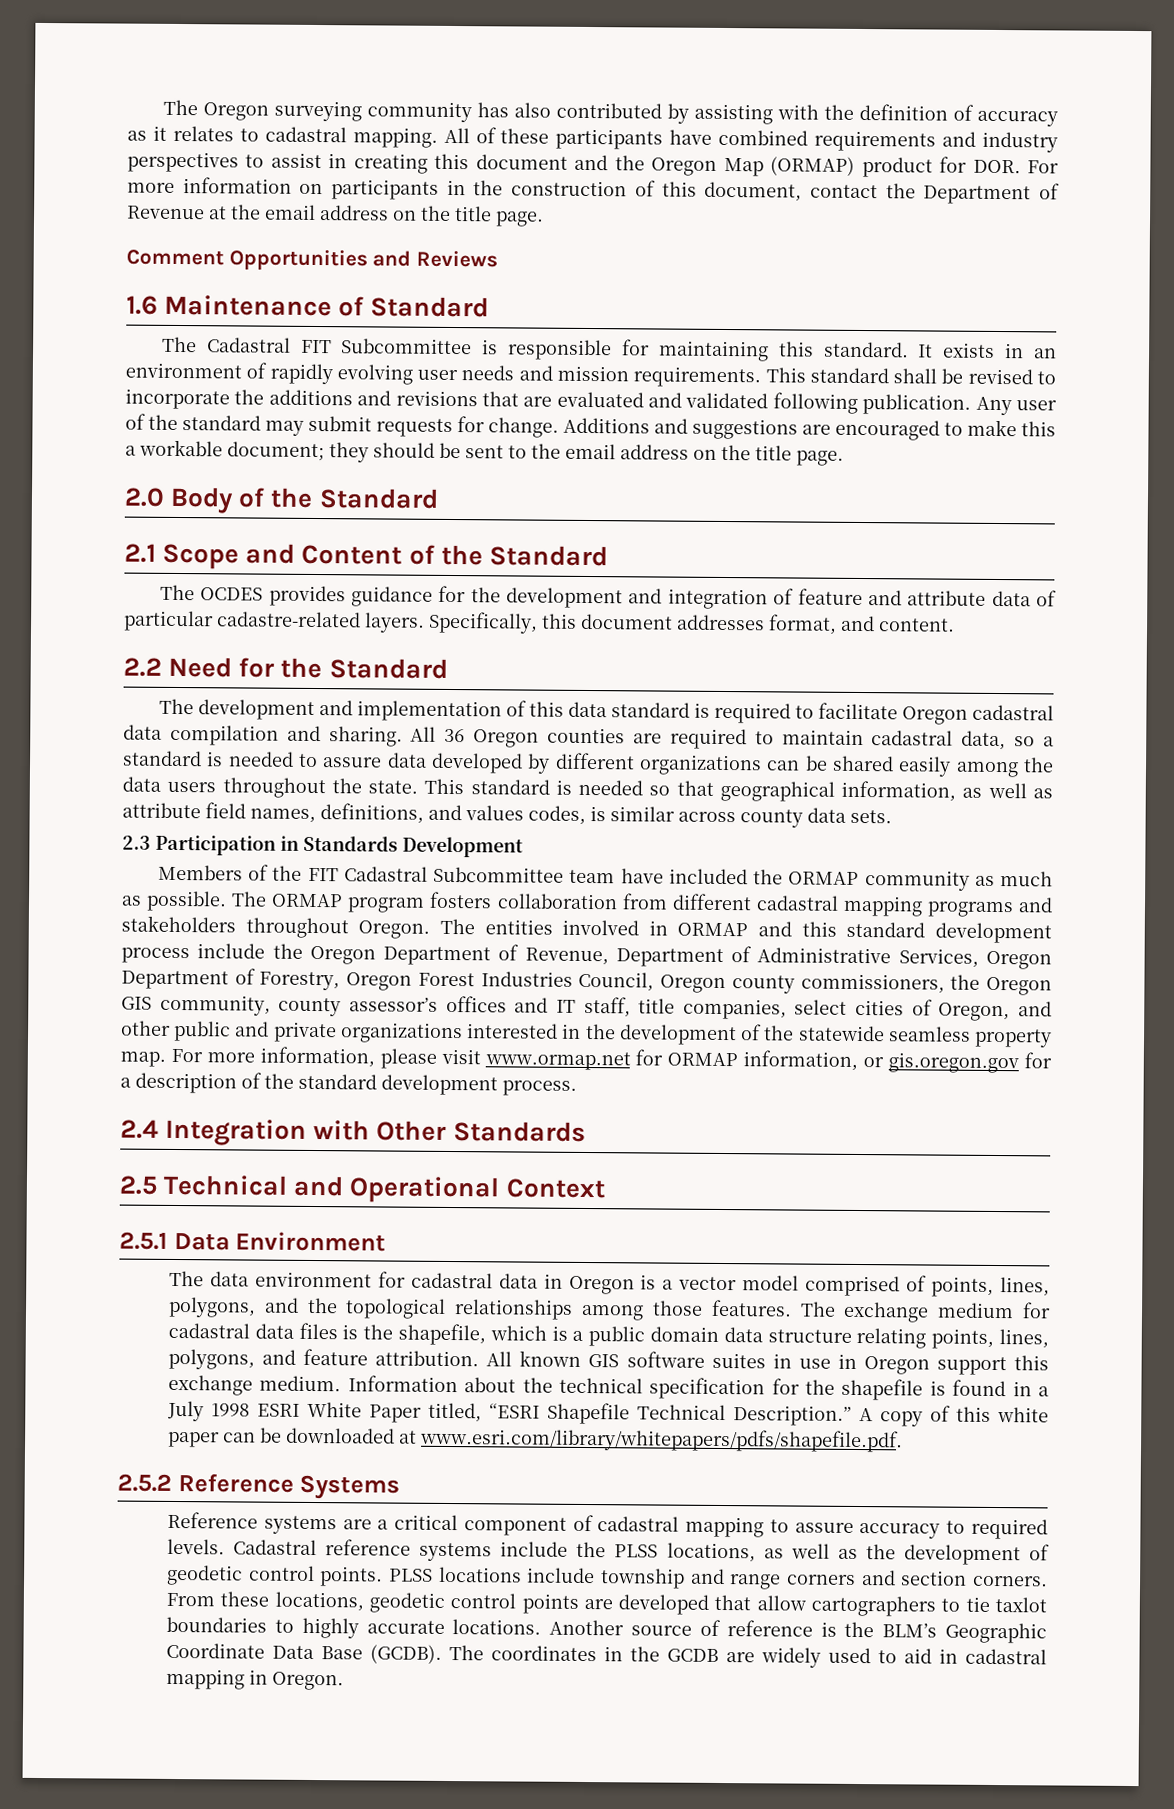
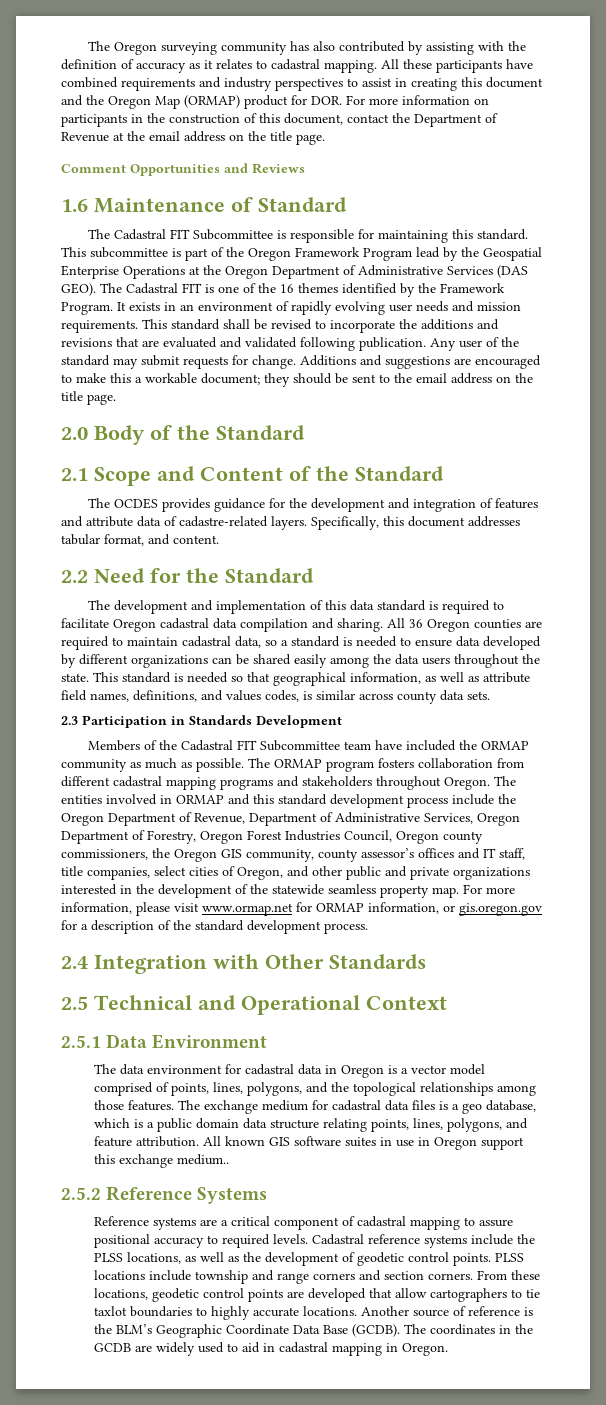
[475,127,497,144] of -> (399, 64) none
(909, 349) none -> [61,247,542,261] [61,265,528,279] [61,283,505,297] [61,302,113,315] This subcommittee is part of the Oregon Framework Program lead by the Geospatial Enterprise Operations at the Oregon Department of Administrative Services (DAS GEO). The Cadastral FIT is one of the 16 themes identified by the Framework Program.
[797,588,863,606] feature -> [494,498,538,509] features
[123,610,214,632] particular -> (177, 521) none
(765, 622) none -> [61,534,100,545] tabular
[323,757,383,768] assure -> [415,639,452,647] ensure
[307,866,428,882] FIT Cadastral -> [180,740,257,751] Cadastral FIT
[363,1323,487,1346] the shapefile, -> [451,1100,536,1114] a geo database,
[259,1375,1049,1401] [167,1400,1049,1427] [168,1427,904,1453] medium. Information about the technical specification for the shapefile is found in a July 1998 ESRI White Paper titled, “ESRI Shapefile Technical Description.” A copy of this white paper can be downloaded at www.esri.com/library/whitepapers/pdfs/shapefile.pdf. -> [176,1154,229,1165] medium..
(854, 1527) none -> [93,1234,150,1248] positional

